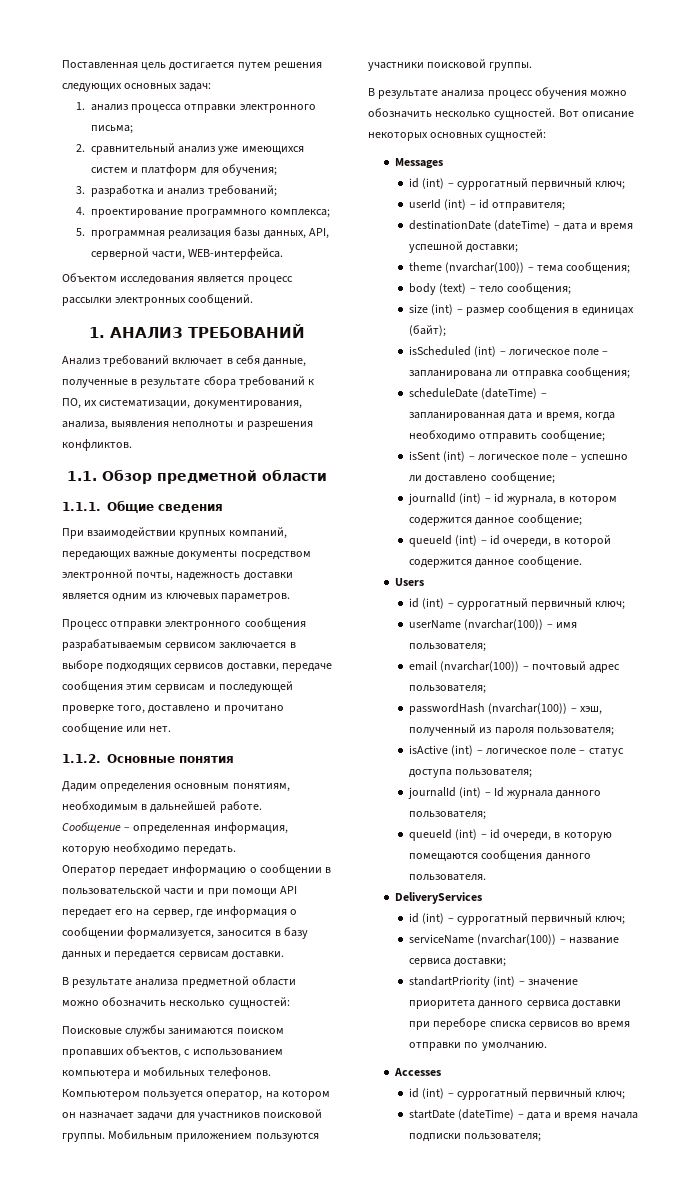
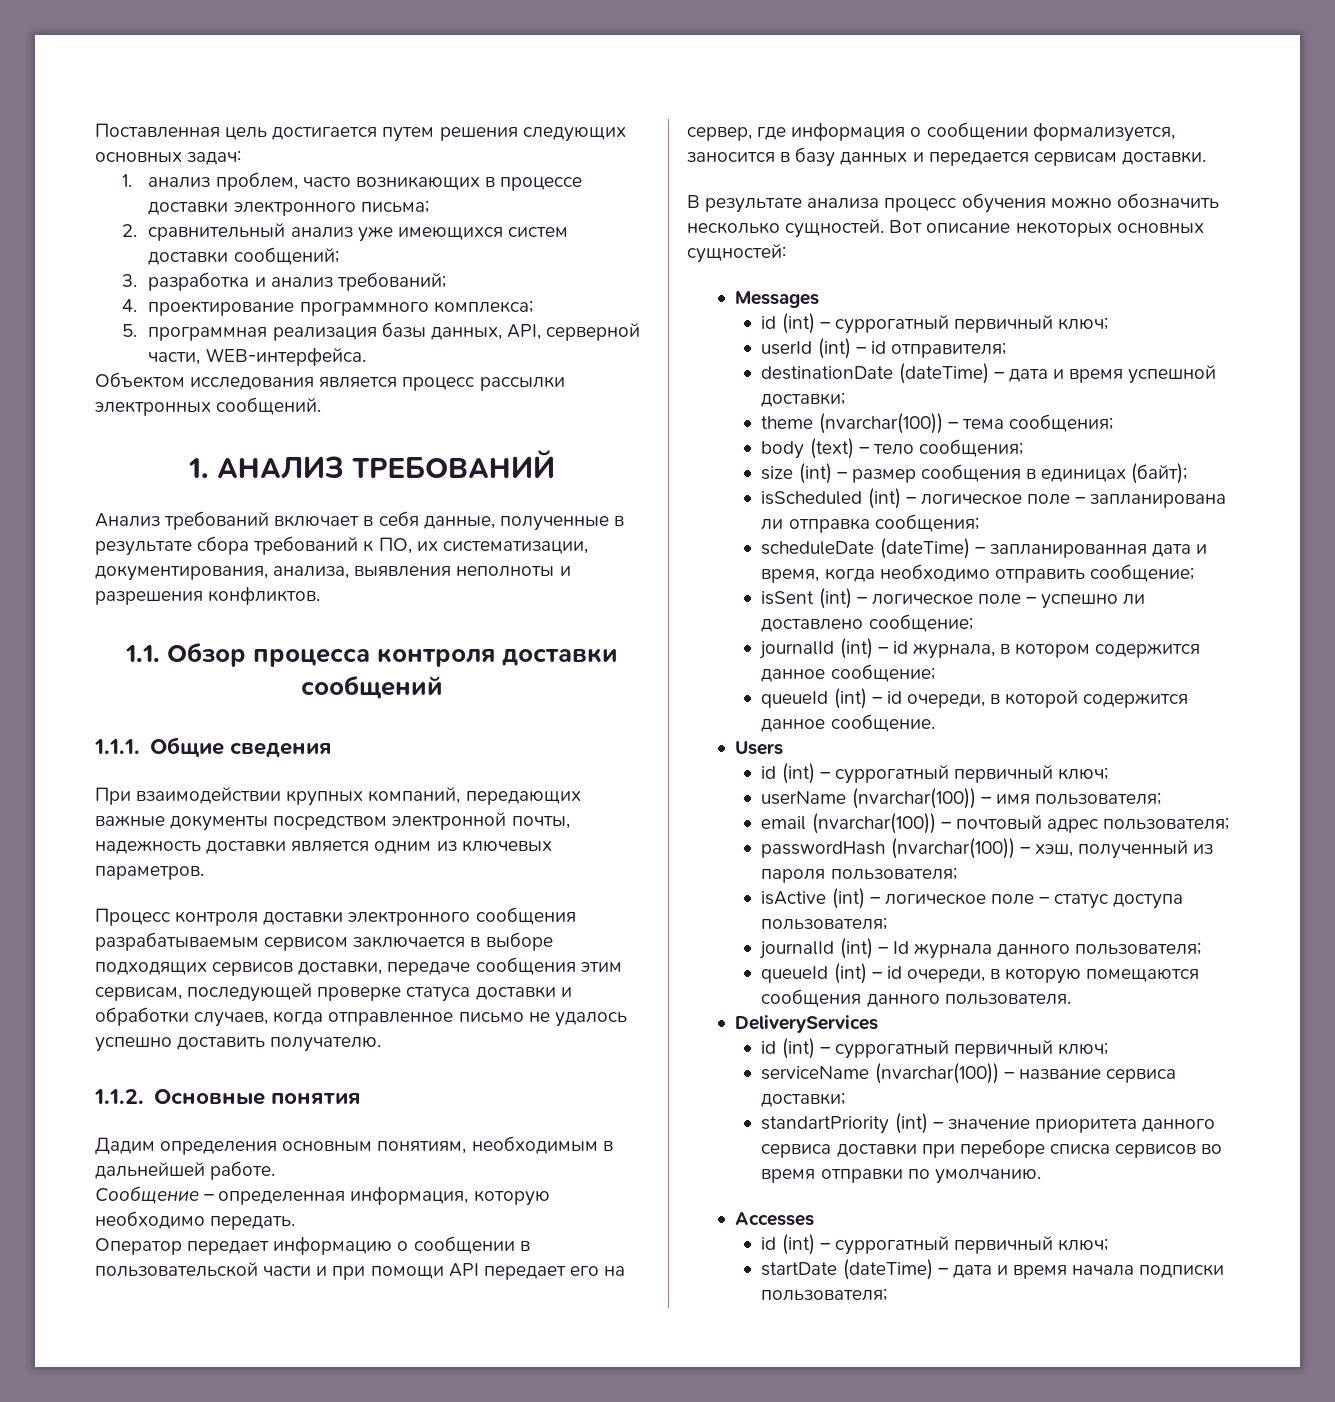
[131,104,237,113] процесса отправки -> [215,172,583,191] [148,201,229,215] проблем, часто возникающих в процессе доставки
[131,164,277,176] и платформ для обучения; -> [148,247,339,265] доставки сообщений;
[157,469,327,484] предметной области -> [252,647,618,667] [300,676,443,699] процесса контроля доставки сообщений
[110,621,163,630] отправки -> [175,911,344,926] контроля доставки
[155,681,293,693] [62,705,284,714] [62,723,172,735] сервисам и последующей проверке того, доставлено и прочитано сообщение или нет. -> [95,983,572,1002] [95,1007,627,1027] [95,1037,382,1052] сервисам, последующей проверке статуса доставки и обработки случаев, когда отправленное письмо не удалось успешно доставить получателю.
[62,976,296,988] [62,997,290,1009] [62,1025,284,1037] [62,1046,283,1058] [62,1067,271,1079] [62,1089,330,1100] [62,1109,323,1121] [62,1130,319,1142] [368,59,533,71] // В результате анализа предметной области можно обозначить несколько сущностей: // Поисковые службы занимаются поиском пропавших объектов, с использованием компьютера и мобильных телефонов. Компьютером пользуется оператор, на котором он назначает задачи для участников поисковой группы. Мобильным приложением пользуются участники поисковой группы. -> (1206, 158) none

